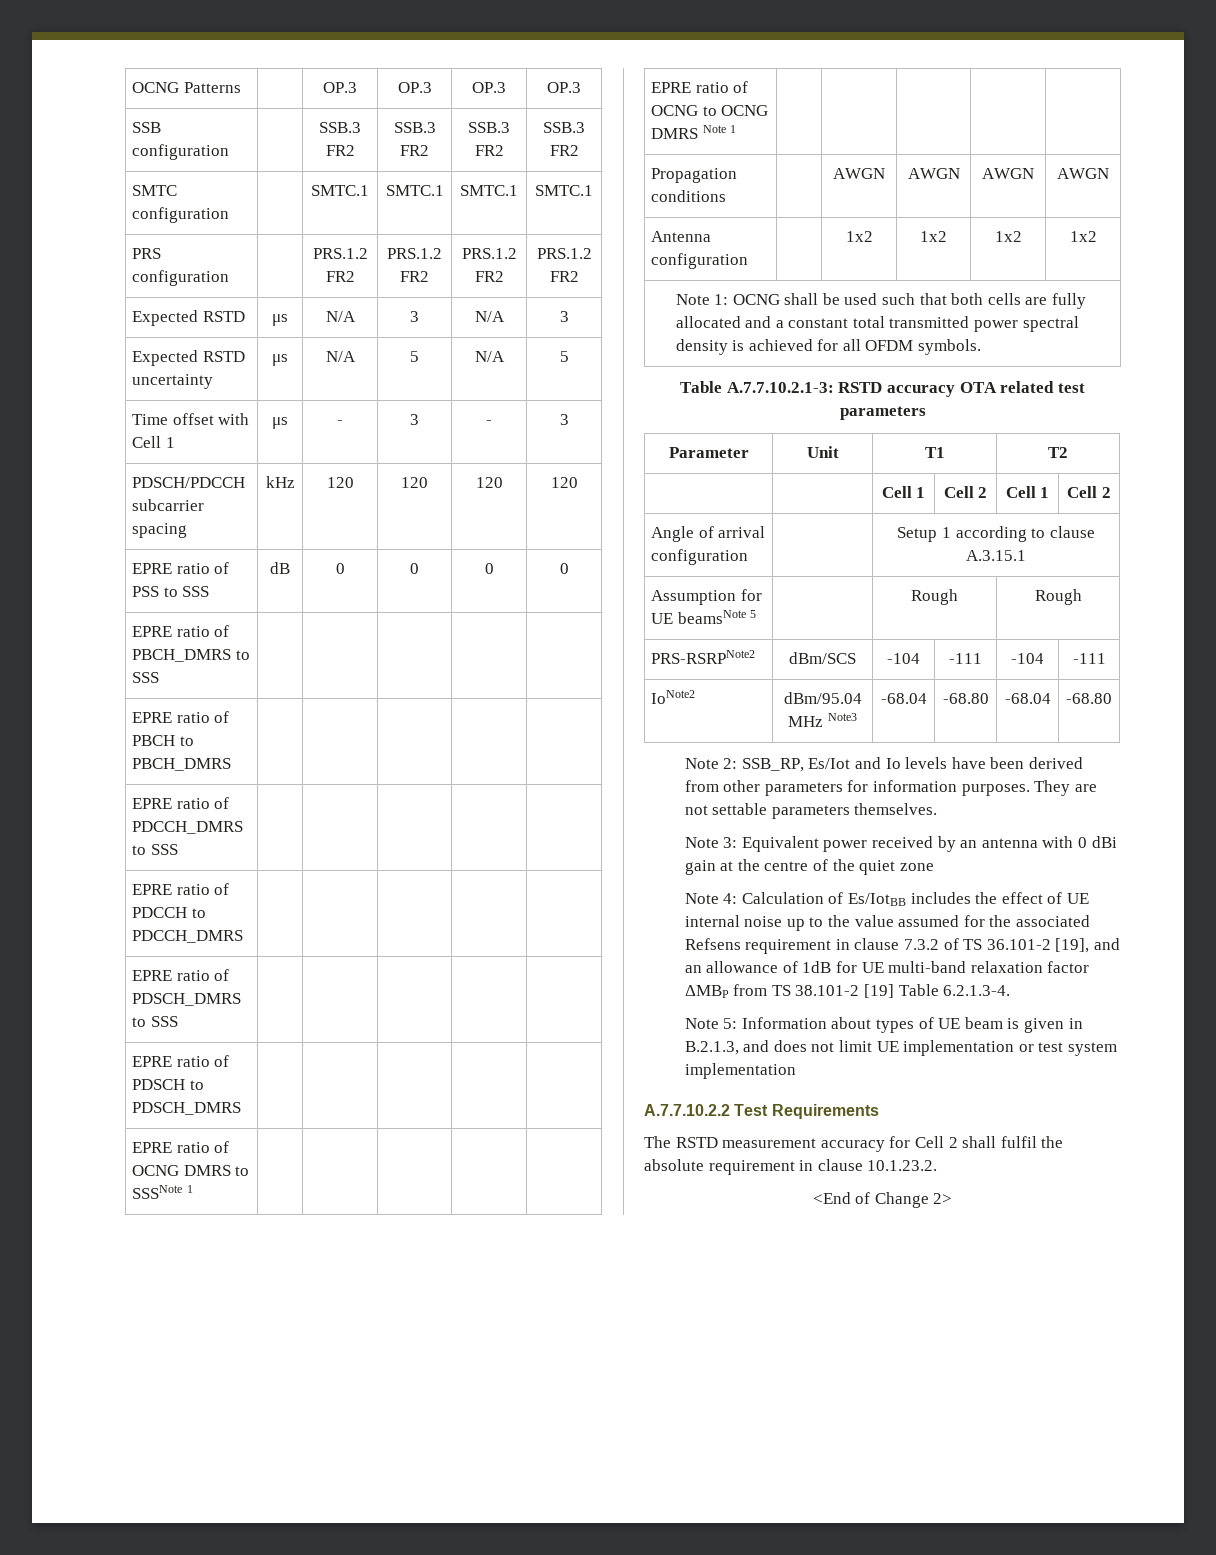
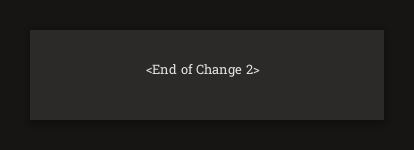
[132,82,241,93] [323,82,357,93] [397,82,432,93] [472,82,506,93] [547,82,581,93] [132,122,162,133] [132,144,230,160] [319,122,361,133] [325,145,355,156] [393,122,436,133] [400,145,429,156] [468,122,510,133] [474,145,504,156] [543,122,585,133] [549,145,579,156] [132,185,178,196] [132,207,230,223] [311,185,369,196] [385,185,444,196] [460,185,518,196] [535,185,593,196] [132,248,162,259] [132,270,230,286] [312,248,368,259] [325,271,355,282] [387,248,442,259] [400,271,429,282] [461,248,517,259] [474,271,504,282] [536,248,592,259] [549,271,579,282] [132,310,245,326] [272,314,288,326] [325,311,356,322] [410,311,419,322] [474,311,505,322] [559,311,569,322] [132,350,245,366] [132,374,214,389] [272,354,288,366] [325,351,356,362] [410,351,419,362] [474,351,505,362] [559,351,569,362] [132,413,250,425] [132,436,175,448] [272,417,288,429] [337,420,343,425] [410,414,419,425] [486,420,492,425] [559,414,569,425] [132,477,246,488] [132,499,205,511] [132,523,188,538] [265,476,295,488] [326,477,354,488] [401,477,428,488] [475,477,503,488] [550,477,578,488] [132,562,230,574] [132,586,210,597] [270,562,290,574] [335,563,345,574] [410,563,419,574] [484,563,494,574] [559,563,569,574] [132,625,230,637] [132,649,250,662] [132,672,160,683] [132,711,230,723] [132,735,194,746] [132,758,232,771] [132,797,230,809] [132,821,244,834] [132,844,178,855] [132,883,230,895] [132,907,206,918] [132,930,244,943] [132,969,230,981] [132,993,242,1006] [132,1016,178,1027] [132,1055,230,1067] [132,1079,204,1090] [132,1102,242,1115] [132,1141,230,1153] [132,1165,250,1176] [132,1185,193,1199] [651,81,749,93] [651,105,769,116] [651,125,737,139] [651,168,738,183] [651,190,727,202] [833,168,885,179] [907,168,960,179] [982,168,1034,179] [1057,168,1109,179] [651,231,712,242] [651,253,749,269] [845,231,873,242] [920,231,947,242] [994,231,1022,242] [1069,231,1097,242] [675,293,1087,309] [675,316,1079,332] [675,339,982,355] [680,381,1085,397] [839,406,926,420] [668,447,749,458] [806,446,839,458] [924,447,945,458] [1048,447,1068,458] [881,486,926,498] [943,486,988,498] [1005,486,1050,498] [1067,486,1111,498] [651,526,766,542] [651,549,749,565] [897,526,1095,542] [966,550,1026,561] [651,589,762,605] [651,610,757,624] [911,589,958,605] [1034,589,1082,605] [651,650,756,664] [789,652,856,664] [887,653,920,664] [949,653,982,664] [1011,653,1044,664] [1072,653,1106,664] [651,690,696,704] [783,692,862,704] [788,713,857,727] [880,693,927,704] [942,693,989,704] [1004,693,1051,704] [1066,693,1112,704] [684,757,1084,772] [684,780,1097,796] [684,803,938,819] [684,836,1117,852] [684,859,934,875] [684,892,1090,906] [684,915,1091,931] [684,938,1121,954] [684,961,1090,973] [684,984,1011,998] [684,1017,1083,1033] [684,1040,1118,1056] [684,1063,796,1079] [644,1104,879,1119] [644,1136,1064,1152] [644,1159,938,1175] OCNG Patterns | | OP.3 | OP.3 | OP.3 | OP.3 // SSB configuration | | SSB.3 FR2 | SSB.3 FR2 | SSB.3 FR2 | SSB.3 FR2 // SMTC configuration | | SMTC.1 | SMTC.1 | SMTC.1 | SMTC.1 // PRS configuration | | PRS.1.2 FR2 | PRS.1.2 FR2 | PRS.1.2 FR2 | PRS.1.2 FR2 // Expected RSTD | μs | N/A | 3 | N/A | 3 // Expected RSTD uncertainty | μs | N/A | 5 | N/A | 5 // Time offset with Cell 1 | μs | - | 3 | - | 3 // PDSCH/PDCCH subcarrier spacing | kHz | 120 | 120 | 120 | 120 // EPRE ratio of PSS to SSS | dB | 0 | 0 | 0 | 0 // EPRE ratio of PBCH_DMRS to SSS | | | | | // EPRE ratio of PBCH to PBCH_DMRS | | | | | // EPRE ratio of PDCCH_DMRS to SSS | | | | | // EPRE ratio of PDCCH to PDCCH_DMRS | | | | | // EPRE ratio of PDSCH_DMRS to SSS | | | | | // EPRE ratio of PDSCH to PDSCH_DMRS | | | | | // EPRE ratio of OCNG DMRS to SSSNote 1 | | | | | // EPRE ratio of OCNG to OCNG DMRS Note 1 | | | | | // Propagation conditions | | AWGN | AWGN | AWGN | AWGN // Antenna configuration | | 1x2 | 1x2 | 1x2 | 1x2 // Note 1: OCNG shall be used such that both cells are fully allocated and a constant total transmitted power spectral density is achieved for all OFDM symbols. // Table A.7.7.10.2.1-3: RSTD accuracy OTA related test parameters // Parameter | Unit | T1 | T2 // | | Cell 1 | Cell 2 | Cell 1 | Cell 2 // Angle of arrival configuration | | Setup 1 according to clause A.3.15.1 // Assumption for UE beamsNote 5 | | Rough | Rough // PRS-RSRPNote2 | dBm/SCS | -104 | -111 | -104 | -111 // IoNote2 | dBm/95.04 MHz Note3 | -68.04 | -68.80 | -68.04 | -68.80 // Note 2: SSB_RP, Es/Iot and Io levels have been derived from other parameters for information purposes. They are not settable parameters themselves. // Note 3: Equivalent power received by an antenna with 0 dBi gain at the centre of the quiet zone // Note 4: Calculation of Es/IotBB includes the effect of UE internal noise up to the value assumed for the associated Refsens requirement in clause 7.3.2 of TS 36.101-2 [19], and an allowance of 1dB for UE multi-band relaxation factor ΔMBP from TS 38.101-2 [19] Table 6.2.1.3-4. // Note 5: Information about types of UE beam is given in B.2.1.3, and does not limit UE implementation or test system implementation // A.7.7.10.2.2 Test Requirements // The RSTD measurement accuracy for Cell 2 shall fulfil the absolute requirement in clause 10.1.23.2. // -> (146, 69) none

